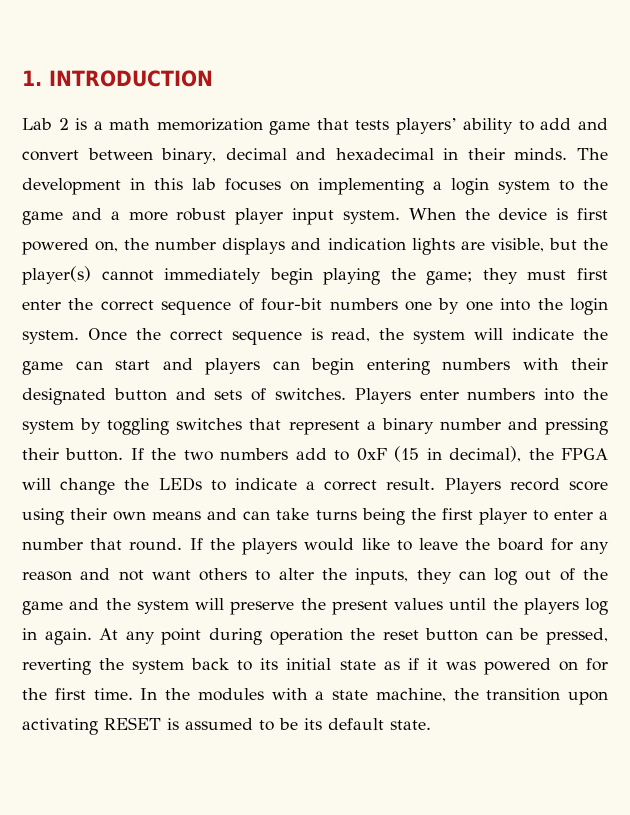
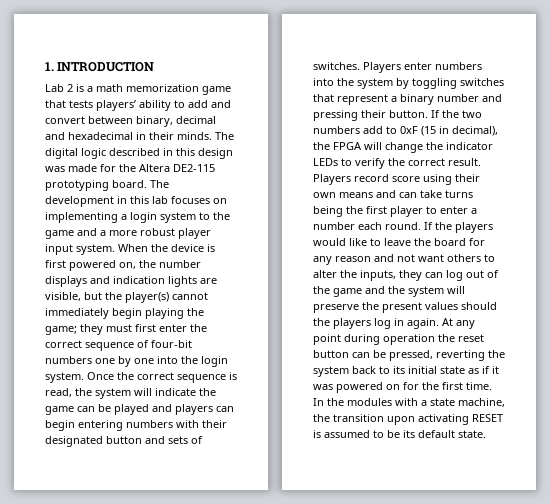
(609, 154) none -> [45,148,233,159] [45,164,215,172] [45,180,169,191] digital logic described in this design was made for the Altera DE2-115 prototyping board. The
[115,360,150,370] start -> [98,404,149,415] be played
(150, 484) none -> [446,142,493,150] indicator
[234,478,316,490] indicate a -> [355,158,405,169] verify the
[90,538,123,550] that -> [358,222,382,230] each
[449,598,487,610] until -> [461,302,497,310] should

